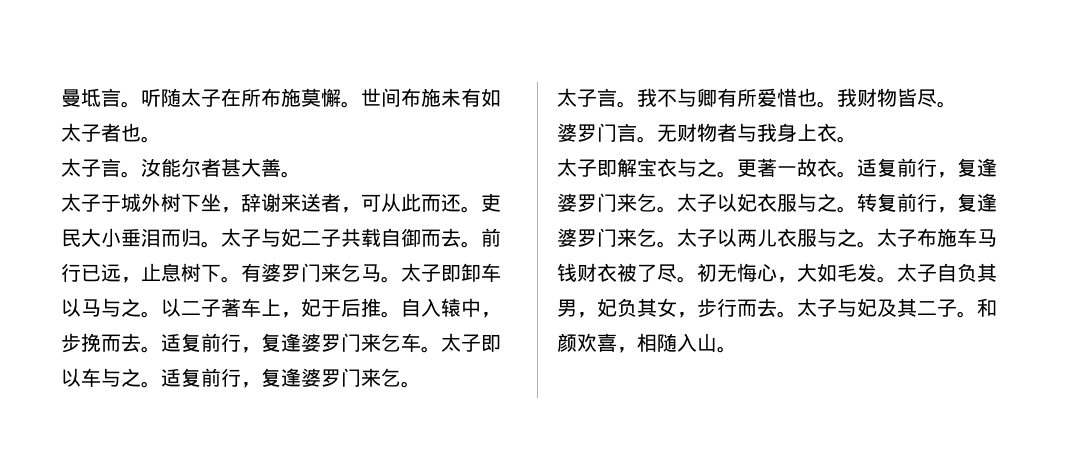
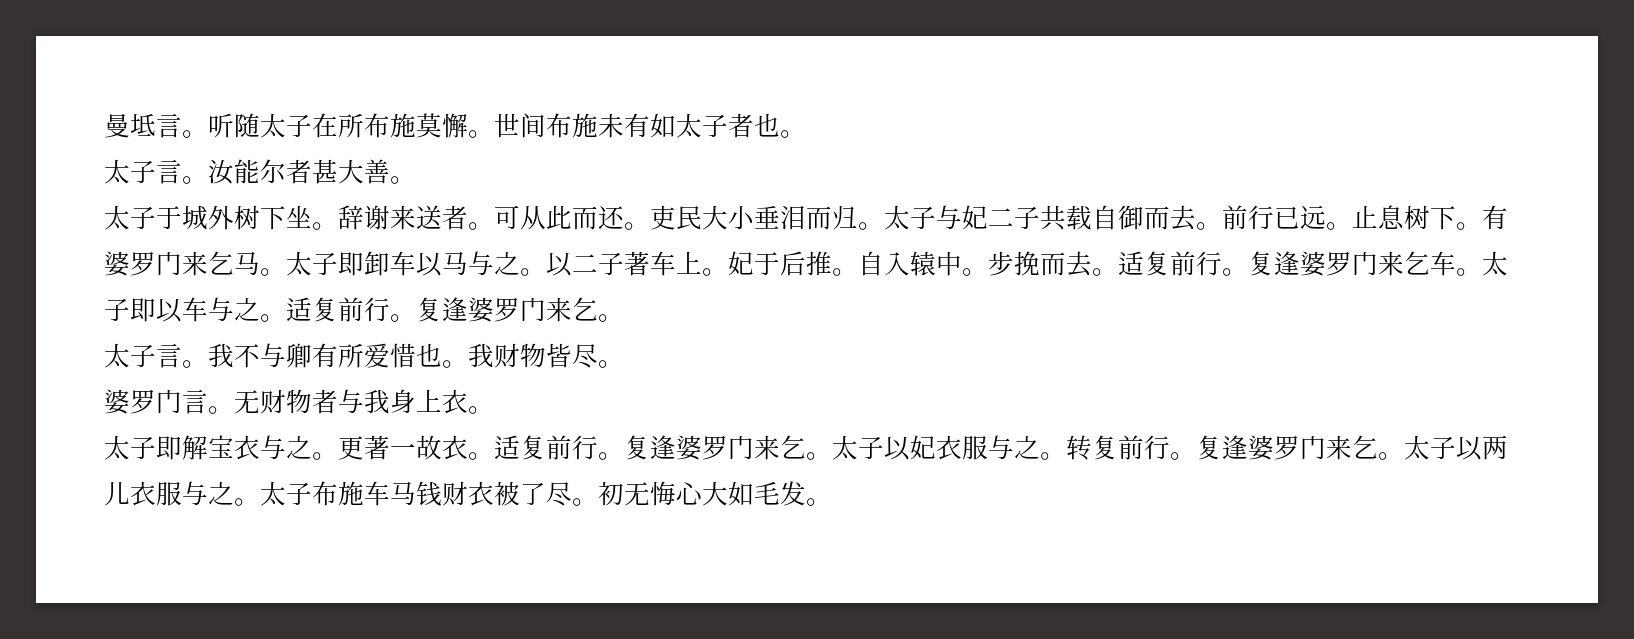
[221,207,241,213] ， -> [312,222,338,230] 。
[341,207,361,213] ， -> [468,222,494,230] 。
[121,277,141,283] ， -> [1326,222,1352,230] 。
[281,312,301,318] ， -> [702,268,728,276] 。
[481,312,501,318] ， -> [962,268,988,276] 。
[241,347,261,353] ， -> [1222,268,1248,276] 。
[241,382,261,388] ， -> [390,314,416,322] 。
[937,172,957,178] ， -> [598,452,624,460] 。
[937,207,957,213] ， -> [1170,452,1196,460] 。
[777,277,797,283] ， -> (703, 493) none
[897,263,997,282] [557,298,997,318] [557,333,737,353] 太子自负其男，妃负其女，步行而去。太子与妃及其二子。和颜欢喜，相随入山。 -> (832, 502) none

